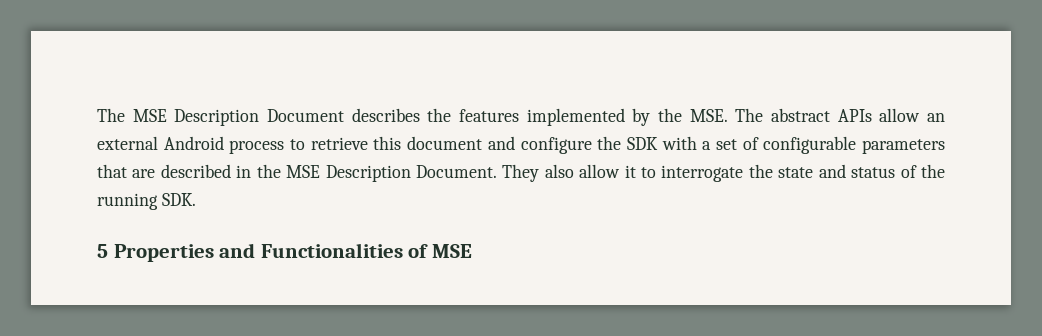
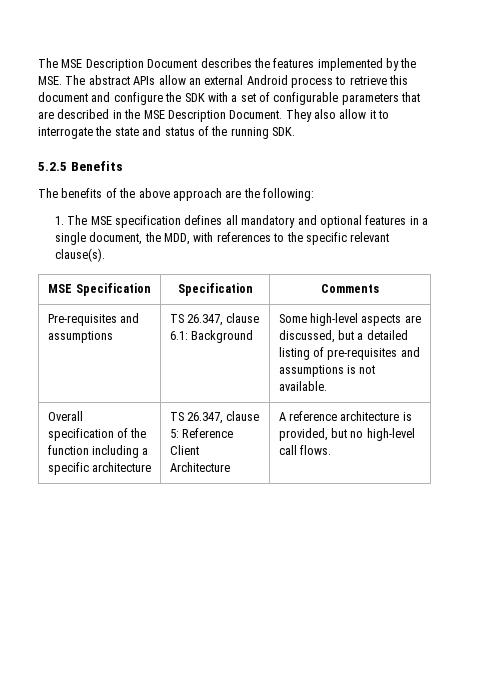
[97,243,472,262] 5 Properties and Functionalities of MSE -> [38,161,123,171] [38,188,314,201] [54,215,429,228] [54,232,390,245] [54,248,105,262] [48,283,151,296] [177,283,253,296] [321,284,379,293] [47,313,140,326] [47,331,113,343] [169,313,260,326] [169,330,254,343] [278,313,421,326] [278,330,408,343] [278,347,420,360] [278,365,376,377] [278,381,327,391] [47,411,83,421] [47,428,147,441] [47,445,149,458] [47,462,152,475] [169,411,260,424] [169,428,234,438] [169,445,199,455] [169,462,230,472] [278,411,412,421] [278,428,415,441] [278,445,332,455] 5.2.5 Benefits // The benefits of the above approach are the following: // 1. The MSE specification defines all mandatory and optional features in a single document, the MDD, with references to the specific relevant clause(s). // MSE Specification | Specification | Comments // Pre-requisites and assumptions | TS 26.347, clause 6.1: Background | Some high-level aspects are discussed, but a detailed listing of pre-requisites and assumptions is not available. // Overall specification of the function including a specific architecture | TS 26.347, clause 5: Reference Client Architecture | A reference architecture is provided, but no high-level call flows.

